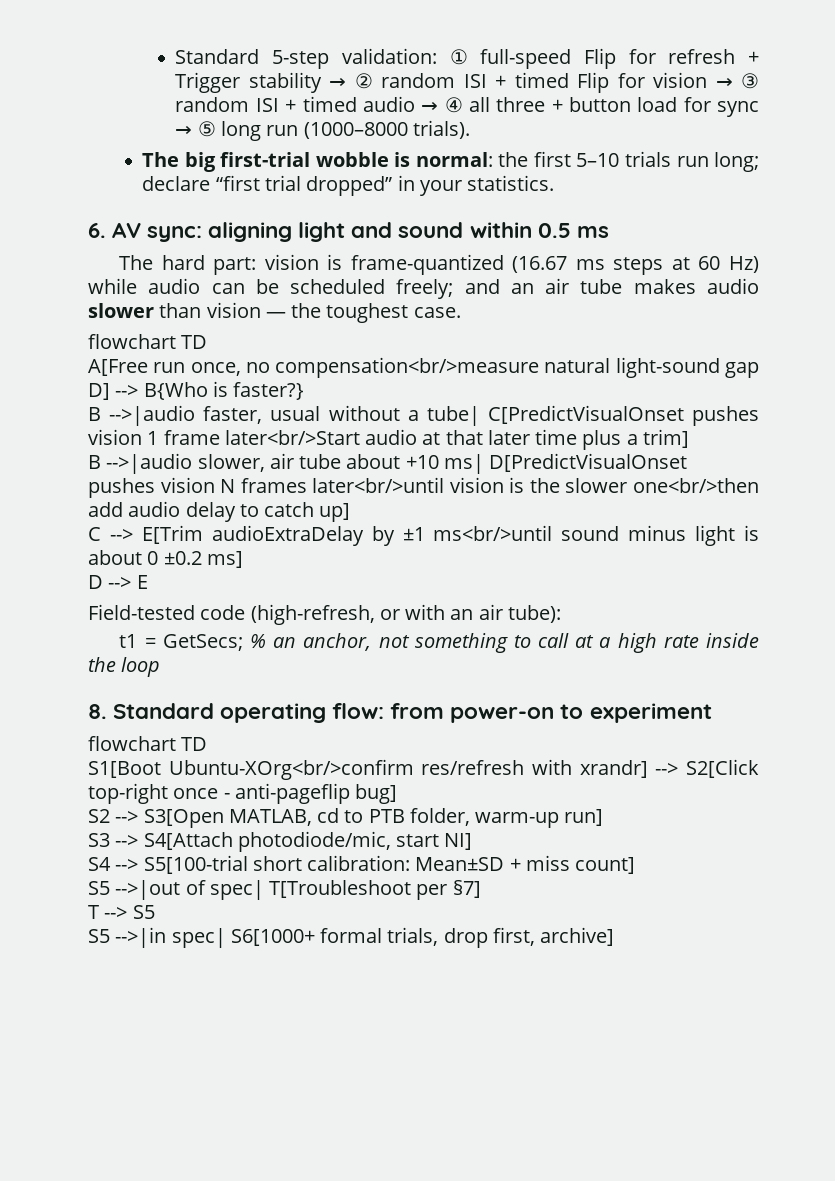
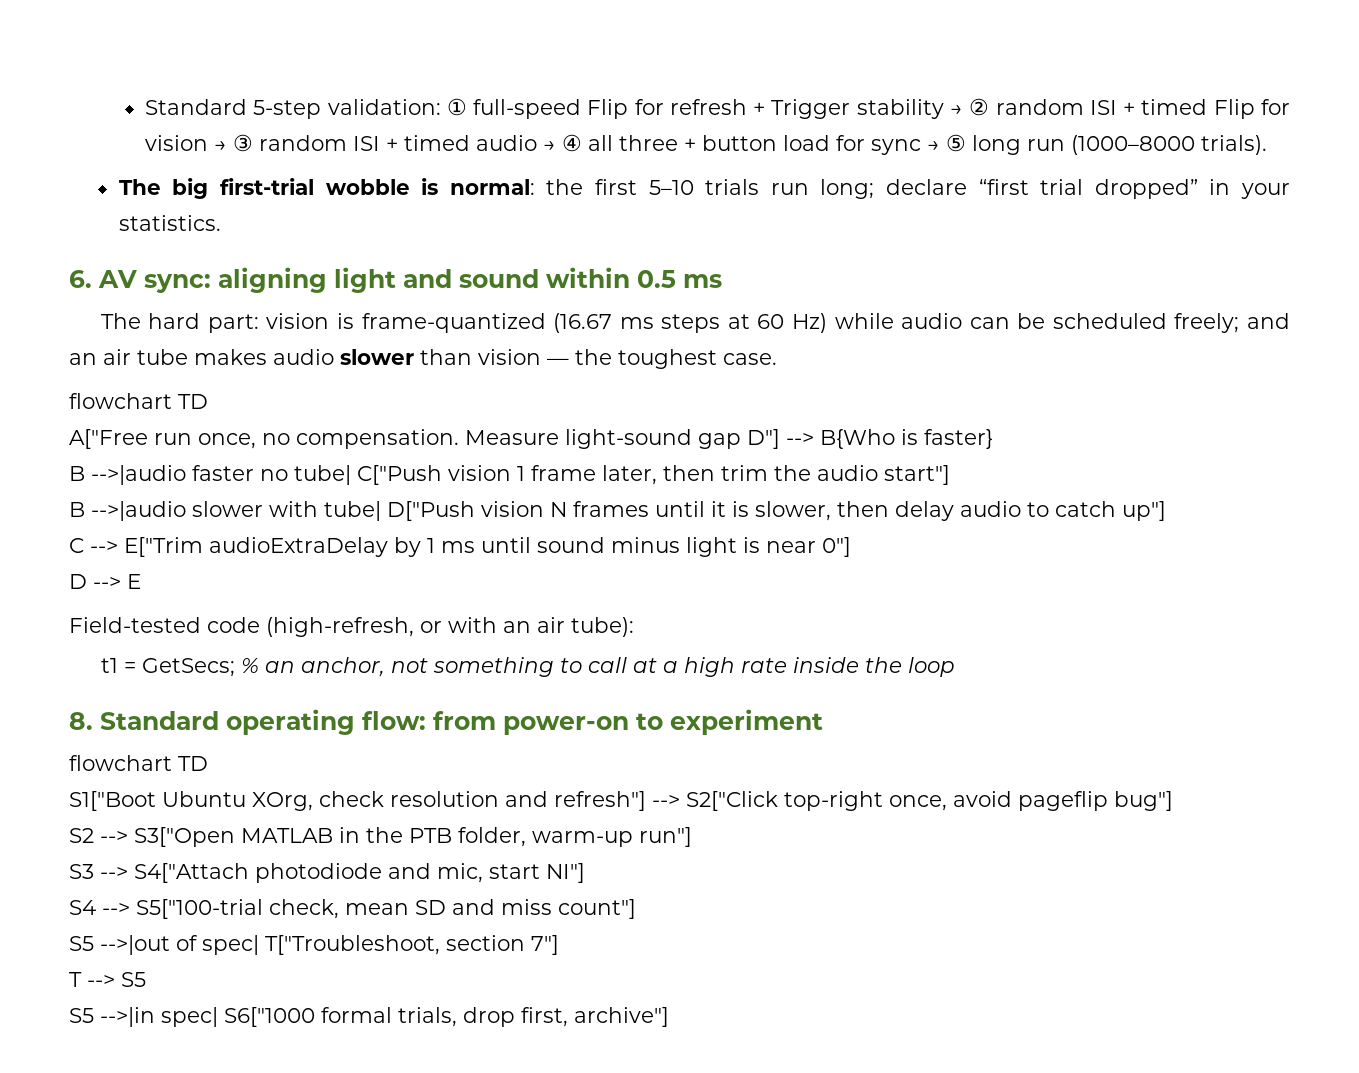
[88,359,148,376] A[Free -> [69,429,148,449] A["Free
[275,357,611,378] compensation<br/>measure natural -> [296,429,559,449] compensation. Measure
[88,383,110,400] D] -> [747,429,780,449] D"]
[233,382,305,400] [88,405,759,426] [88,429,689,450] [88,453,688,474] [88,477,759,498] [88,501,236,522] faster?} // B -->|audio faster, usual without a tube| C[PredictVisualOnset pushes vision 1 frame later<br/>Start audio at that later time plus a trim] // B -->|audio slower, air tube about +10 ms| D[PredictVisualOnset pushes vision N frames later<br/>until vision is the slower one<br/>then add audio delay -> [924,429,993,449] [69,465,950,485] [69,501,1021,521] faster} // B -->|audio faster no tube| C["Push vision 1 frame later, then trim the audio start"] // B -->|audio slower with tube| D["Push vision N frames until it is slower, then delay audio
[319,503,351,522] up] -> [1122,501,1166,521] up"]
[141,525,203,544] E[Trim -> [124,537,203,557] E["Trim
[402,525,553,541] ±1 ms<br/>until -> [427,537,531,553] 1 ms until
[88,550,243,568] about 0 ±0.2 ms] -> [766,537,851,557] near 0"]
[88,759,759,780] [88,783,398,804] [88,808,364,828] S1[Boot Ubuntu-XOrg<br/>confirm res/refresh with xrandr] --> S2[Click top-right once - anti-pageflip bug] // S2 --> S3[Open MATLAB, cd to -> [69,791,1173,811] [69,827,403,847] S1["Boot Ubuntu XOrg, check resolution and refresh"] --> S2["Click top-right once, avoid pageflip bug"] // S2 --> S3["Open MATLAB in the
[564,809,604,826] run] -> [639,827,692,847] run"]
[143,831,473,852] [88,855,636,874] S4[Attach photodiode/mic, start NI] // S4 --> S5[100-trial short calibration: Mean±SD + miss count] -> [134,863,585,883] [69,899,636,919] S4["Attach photodiode and mic, start NI"] // S4 --> S5["100-trial check, mean SD and miss count"]
[269,880,481,900] T[Troubleshoot per §7] -> [265,935,559,955] T["Troubleshoot, section 7"]
[230,929,315,946] S6[1000+ -> [224,1007,315,1027] S6["1000
[540,927,615,946] archive] -> [574,1007,669,1027] archive"]

